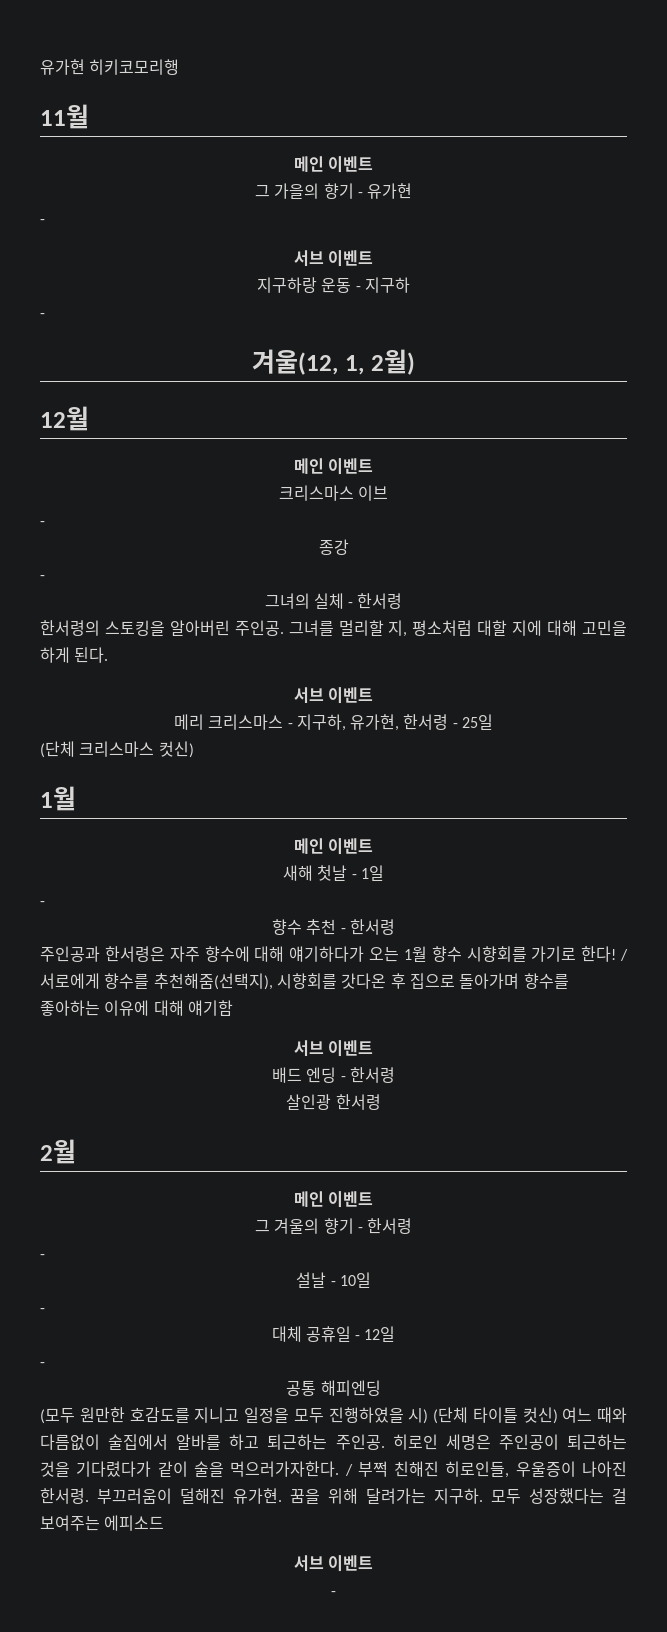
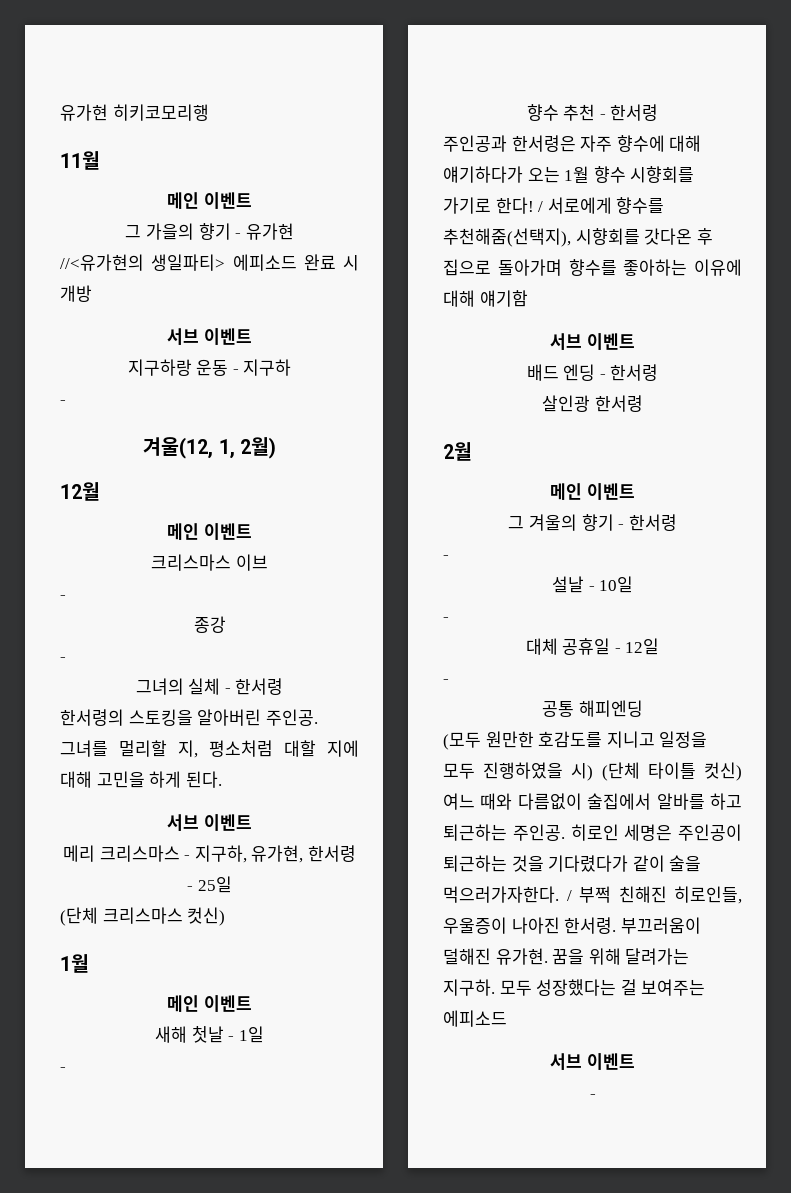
[40,219,45,224] - -> [60,254,359,271] [60,285,92,302] //<유가현의 생일파티> 에피소드 완료 시 개방

